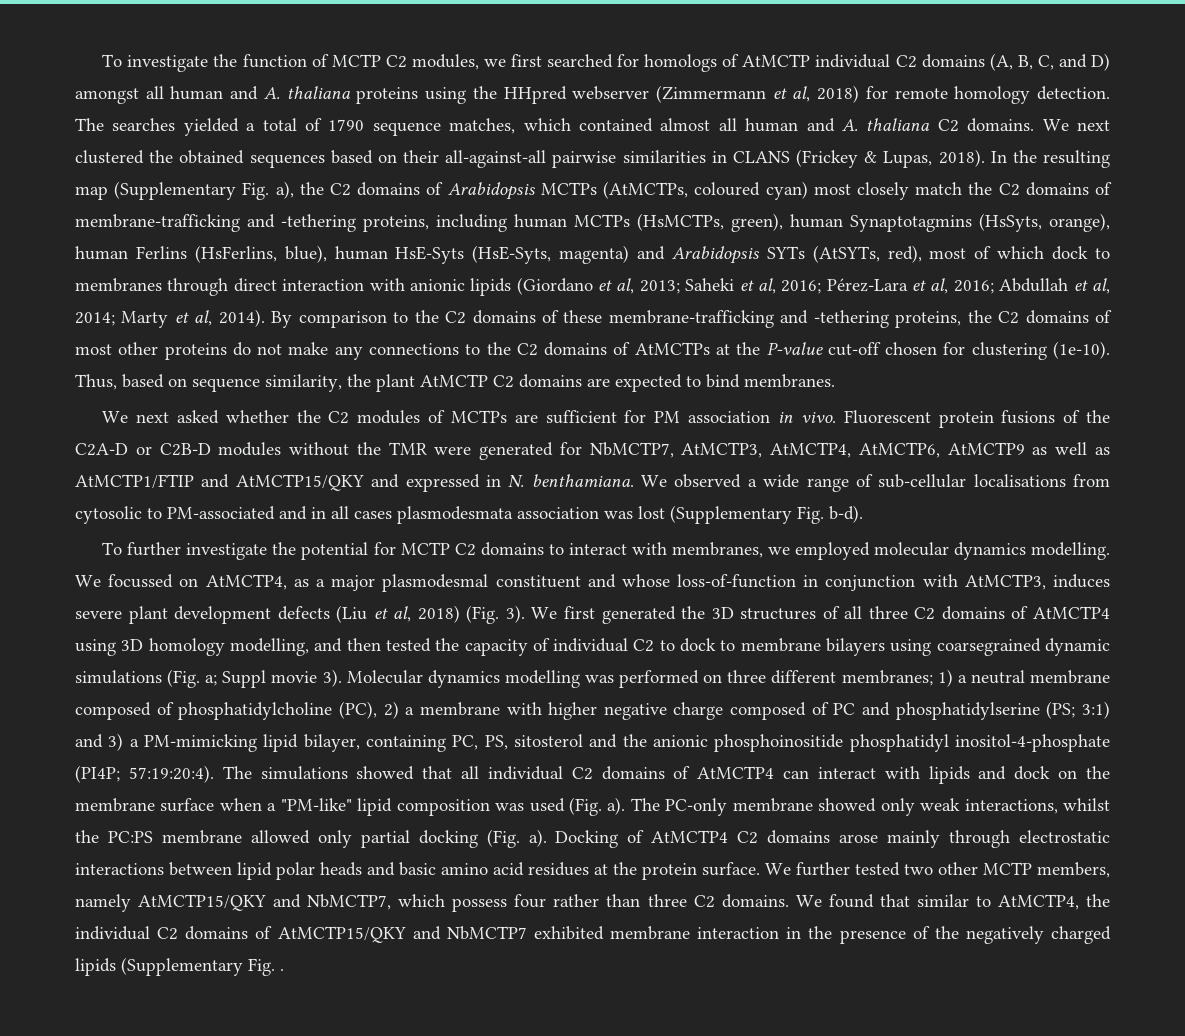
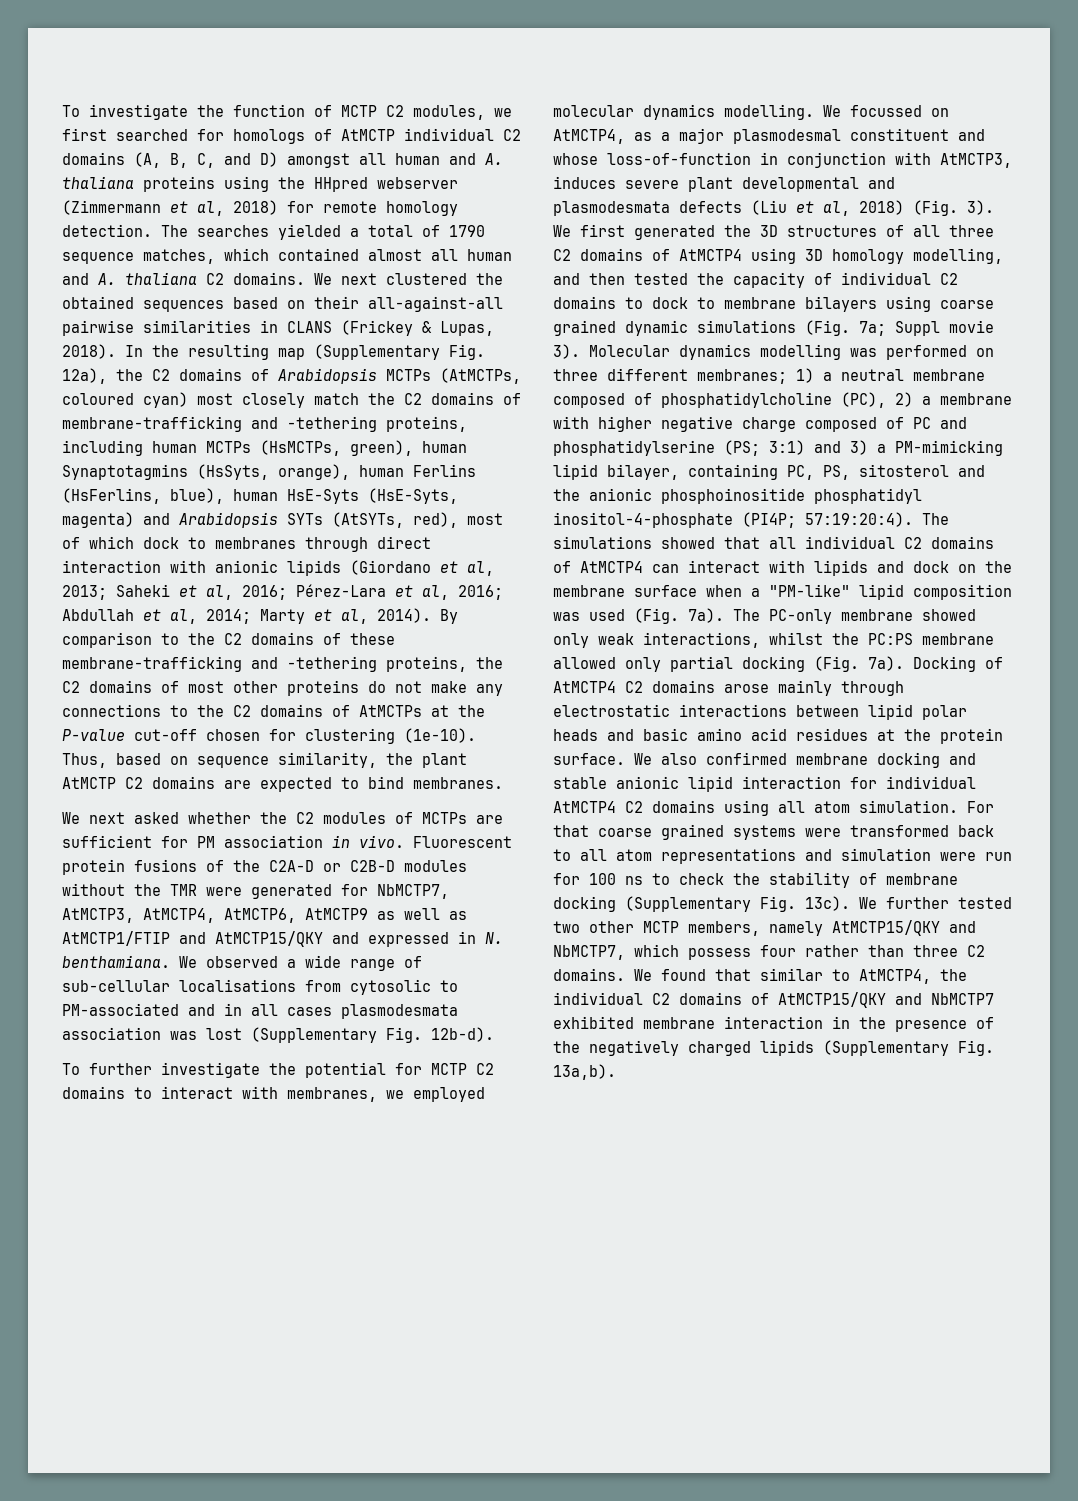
[275,181,294,199] a), -> [62,368,107,384] 12a),
[829,505,863,523] b-d). -> [431,1027,494,1042] 12b-d).
[174,606,272,624] development -> [742,177,895,192] [553,201,670,216] developmental and plasmodesmata
(655, 645) none -> [553,296,616,309] domains
[936,638,1041,656] coarsegrained -> [940,300,994,309] [553,320,616,336] coarse grained
[205,675,218,686] a; -> [859,321,886,336] 7a;
[607,797,626,815] a). -> [688,608,724,623] 7a).
[528,829,547,847] a). -> [868,656,904,671] 7a).
(791, 869) none -> [661,752,976,768] [553,776,976,792] [553,800,994,816] [553,824,994,840] [553,848,1012,864] [553,872,958,888] [553,896,877,912] also confirmed membrane docking and stable anionic lipid interaction for individual AtMCTP4 C2 domains using all atom simulation. For that coarse grained systems were transformed back to all atom representations and simulation were run for 100 ns to check the stability of membrane docking (Supplementary Fig. 13c). We
[280,969,284,971] . -> [553,1064,616,1080] 13a,b).

